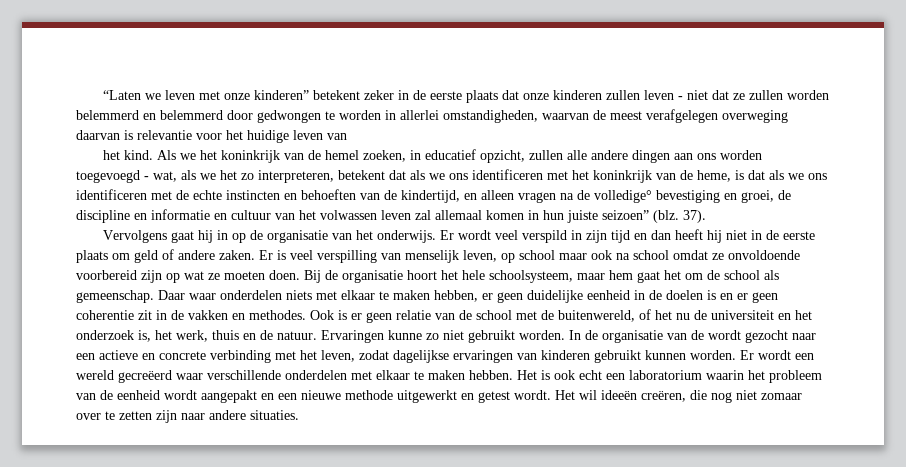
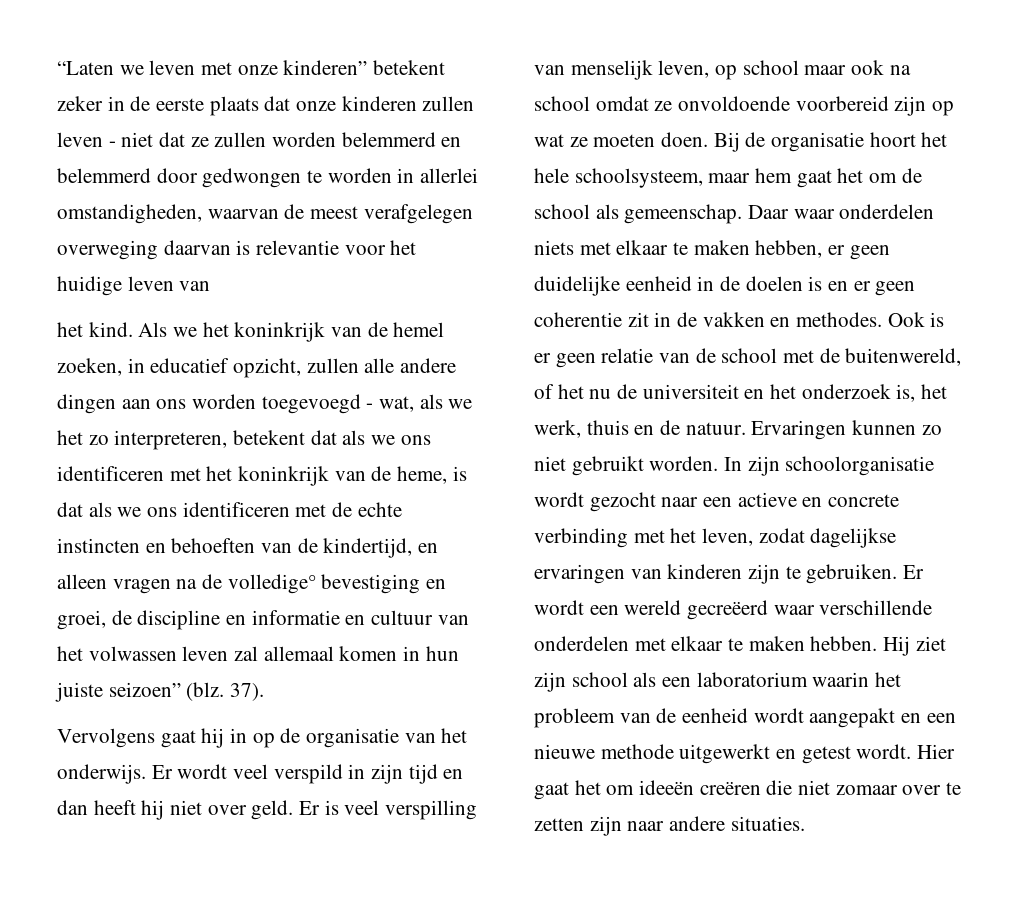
[751,230,816,240] [76,249,255,263] in de eerste plaats om geld of andere zaken. -> [207,800,294,820] over geld.
[388,330,422,340] kunne -> [852,420,917,435] kunnen
[585,330,704,343] de organisatie van de -> [747,456,935,476] zijn schoolorganisatie
[594,350,736,363] gebruikt kunnen worden. -> [748,564,898,584] zijn te gebruiken.
[517,370,602,380] Het is ook echt -> [883,636,946,656] [534,672,657,692] Hij ziet zijn school als
[555,390,732,403] Het wil ideeën creëren, die nog -> [917,744,956,759] [534,780,793,800] Hier gaat het om ideeën creëren die

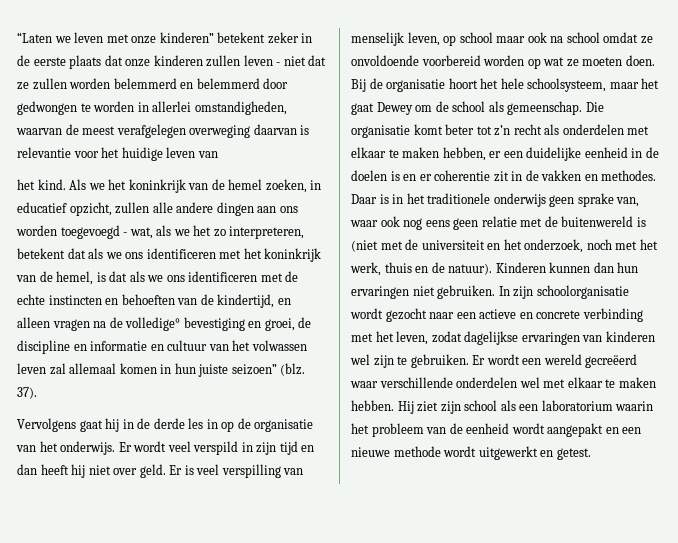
[397,466,448,484] heme, -> [56,271,94,285] hemel,
(248, 735) none -> [137,418,218,429] de derde les in
[894,96,927,116] zijn -> [483,55,525,66] worden
[755,168,864,188] hem gaat het -> [641,78,660,89] [351,102,413,115] het gaat Dewey
[748,204,935,219] [534,240,574,255] Daar waar onderdelen niets -> [585,102,604,112] [351,124,624,138] Die organisatie komt beter tot z’n recht als onderdelen
[849,245,890,260] geen -> [503,151,523,158] een
[875,281,916,296] geen -> (432, 177) none
[887,312,945,327] [534,348,962,368] [534,384,612,399] Ook is er geen relatie van de school met de buitenwereld, of het nu -> [351,193,640,207] [350,216,646,230] [351,240,403,252] Daar is in het traditionele onderwijs geen sprake van, waar ook nog eens geen relatie met de buitenwereld is (niet met
[801,384,916,402] onderzoek is, -> [524,239,638,253] onderzoek, noch met
[685,420,942,440] [534,456,719,476] natuur. Ervaringen kunnen zo niet gebruikt worden. -> [448,262,639,275] [351,285,496,299] natuur). Kinderen kunnen dan hun ervaringen niet gebruiken.
(743, 571) none -> [350,354,370,365] wel
(629, 643) none -> [519,377,540,388] wel
(674, 751) none -> [443,446,477,457] wordt
[801,744,956,764] [534,780,962,800] [534,816,805,836] getest wordt. Hier gaat het om ideeën creëren die niet zomaar over te zetten zijn naar andere situaties. -> [556,448,591,460] getest.

